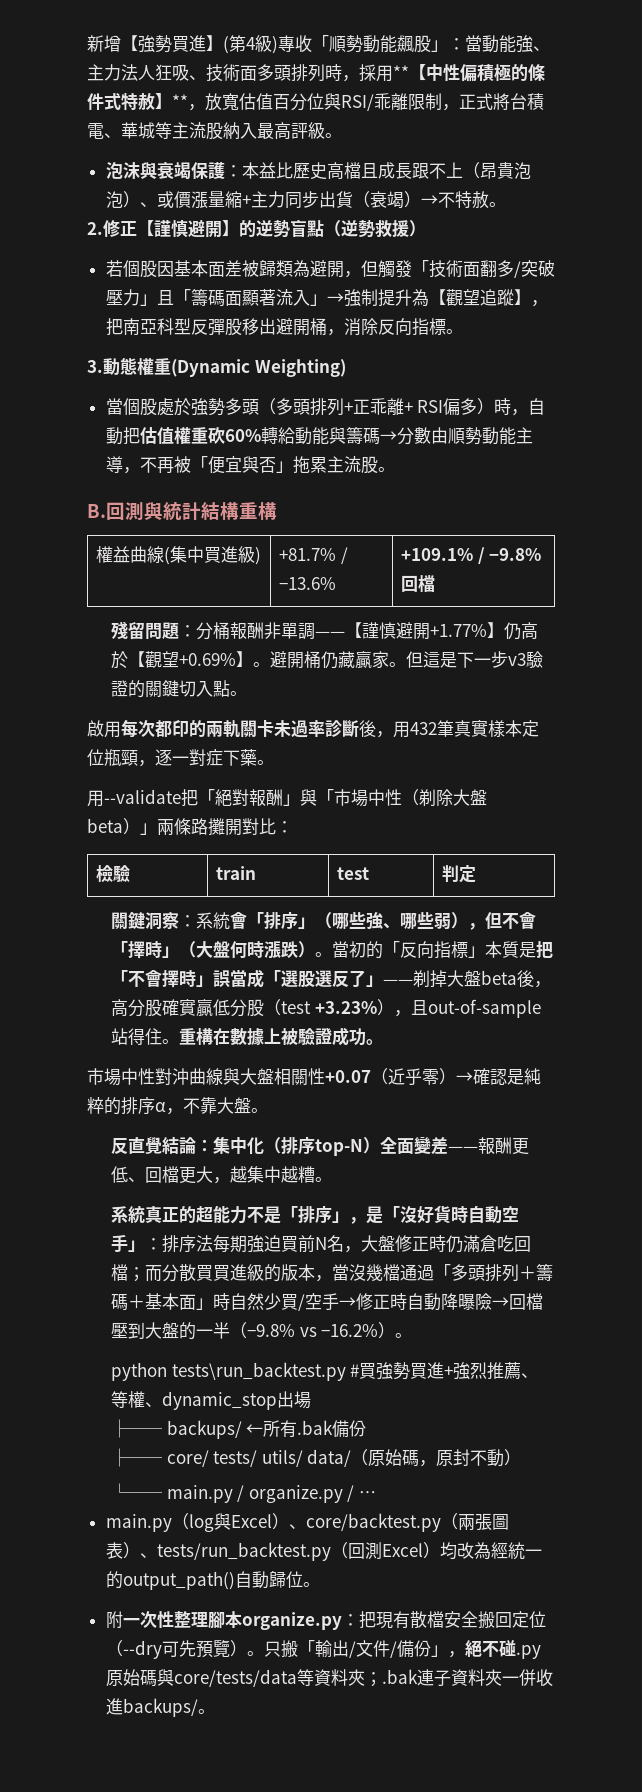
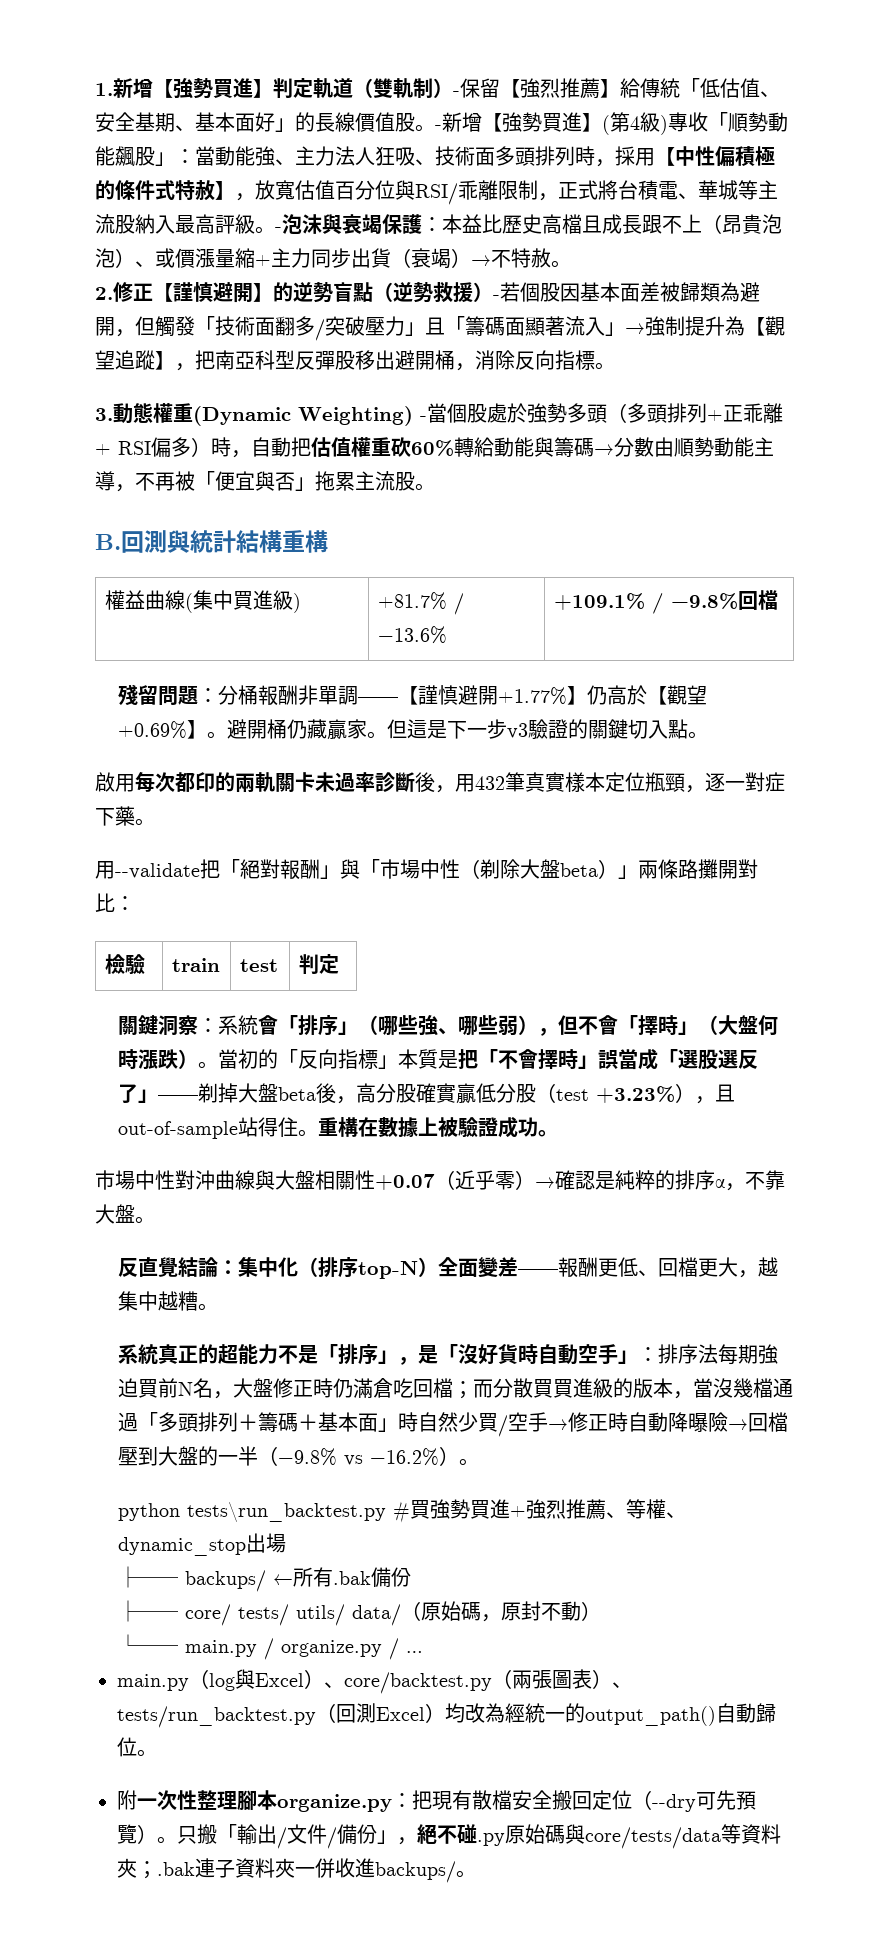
(87, 43) none -> [95,78,780,99] [95,112,442,132] 1.新增【強勢買進】判定軌道（雙軌制）-保留【強烈推薦】給傳統「低估值、安全基期、基本面好」的長線價值股。-
[393,65,409,79] ** -> (655, 157) none
[172,94,188,108] ** -> (235, 190) none
(342, 135) // -> [275,227,282,232] -
(426, 228) // -> [493,295,500,300] -
(346, 368) // -> [420,416,427,421] -

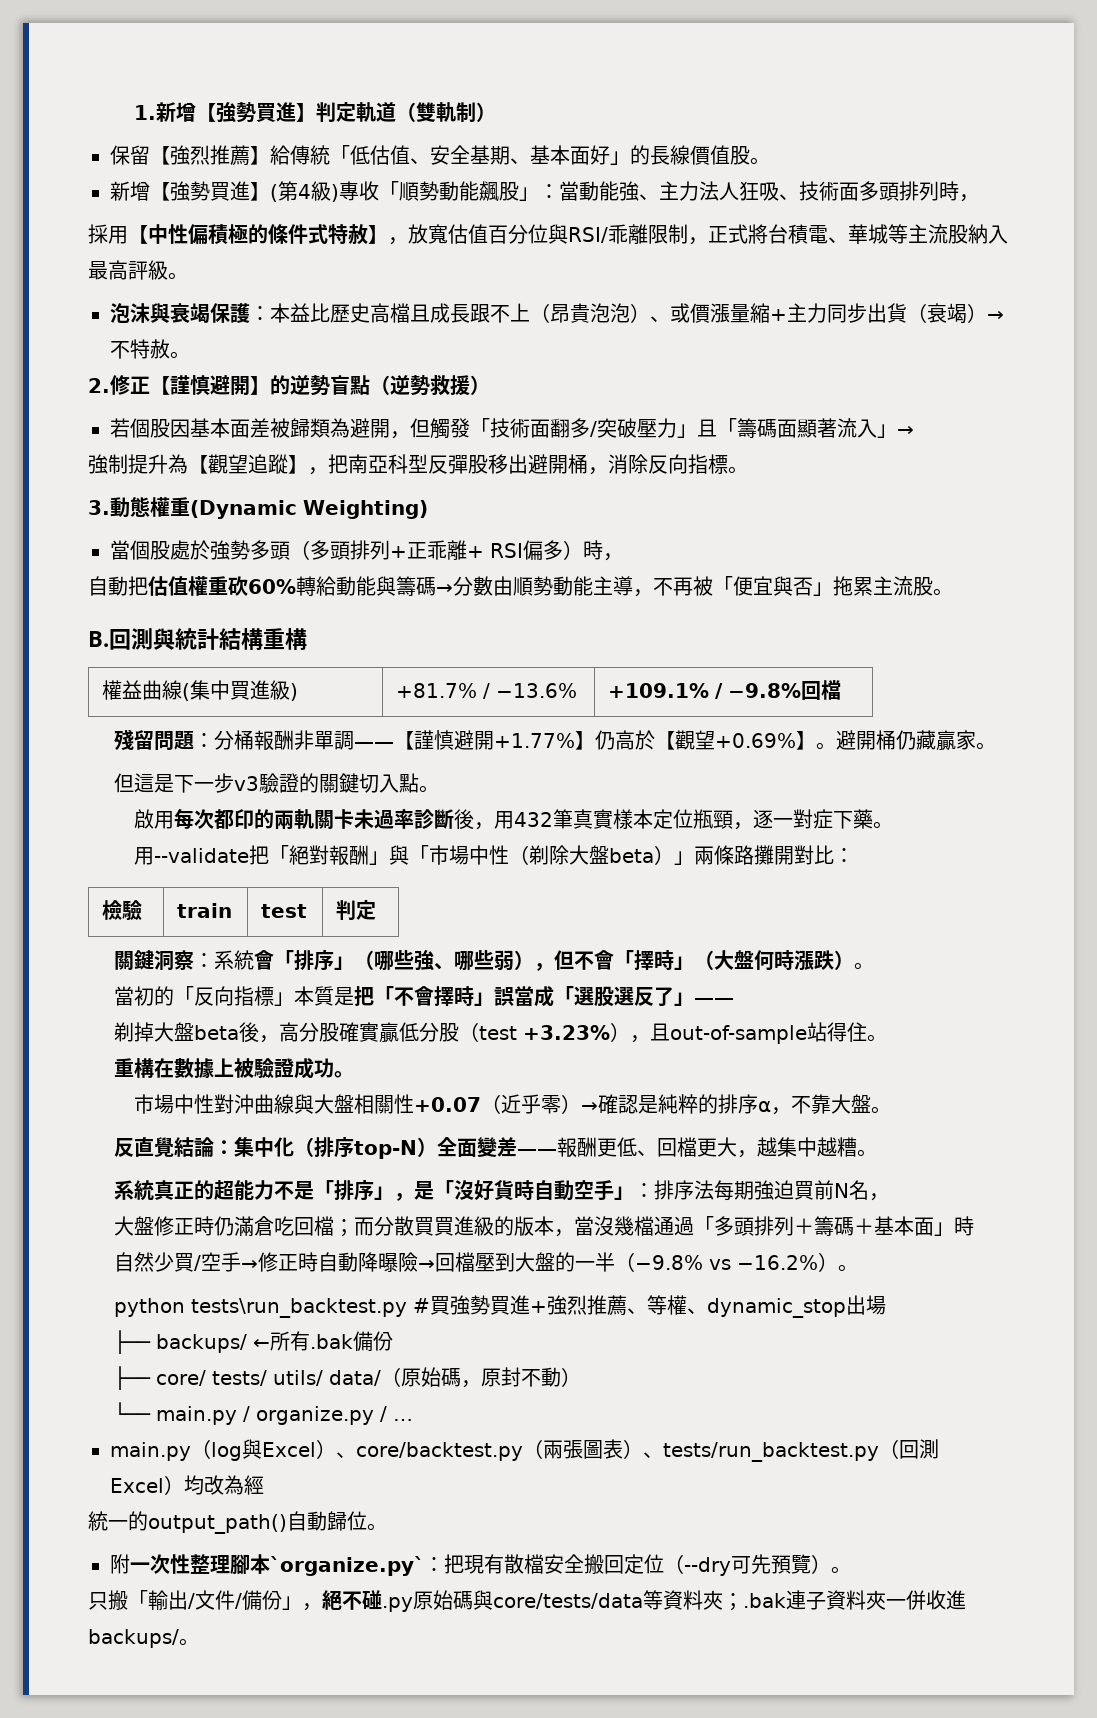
[453,91,460,96] - -> (497, 112) //
[435,125,442,130] - -> (770, 161) //
(615, 163) none -> (979, 198) //
[275,227,282,232] - -> (188, 276) //
[493,295,500,300] - -> (490, 385) //
(645, 328) none -> (914, 431) //
[420,416,427,421] - -> (428, 509) //
(251, 454) none -> (623, 557) //
(388, 735) none -> (996, 746) //
(219, 1065) none -> (874, 966) //
(199, 1098) none -> (734, 1001) //
(319, 1133) none -> (888, 1038) //
(234, 1395) none -> (889, 1197) //
(419, 1422) none -> (974, 1226) //
(525, 1713) none -> (264, 1485) //
[277,1794,392,1812] organize.py -> [270,1556,424,1576] `organize.py`
(177, 1840) none -> (851, 1570) //

